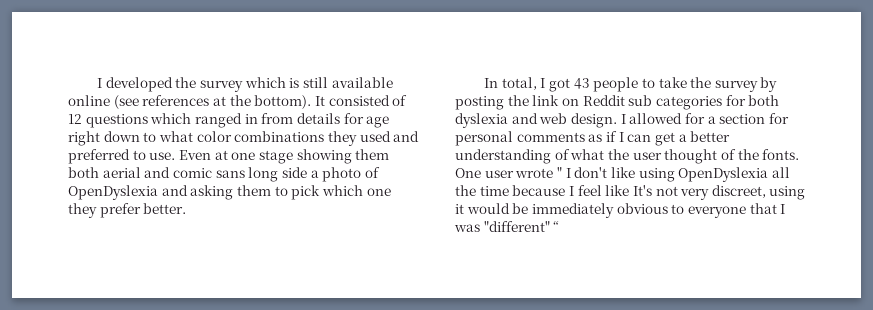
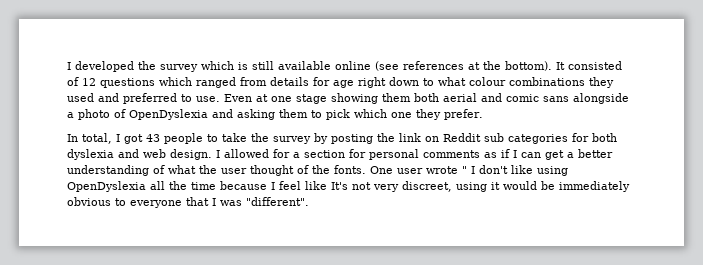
[244,114,258,124] in -> (236, 82) none
[196,131,232,142] color -> [469,77,506,86] colour
[248,167,307,182] long side -> [573,93,629,104] alongside
[99,203,187,218] prefer better. -> [444,109,483,120] prefer.
[483,221,560,232] "different" “ -> [246,197,309,206] "different".

